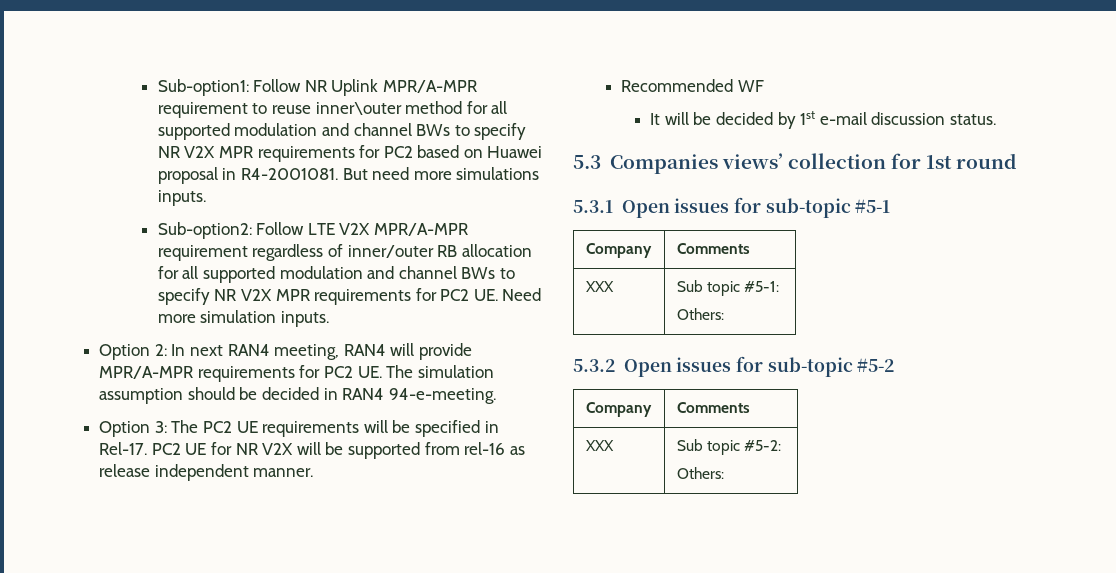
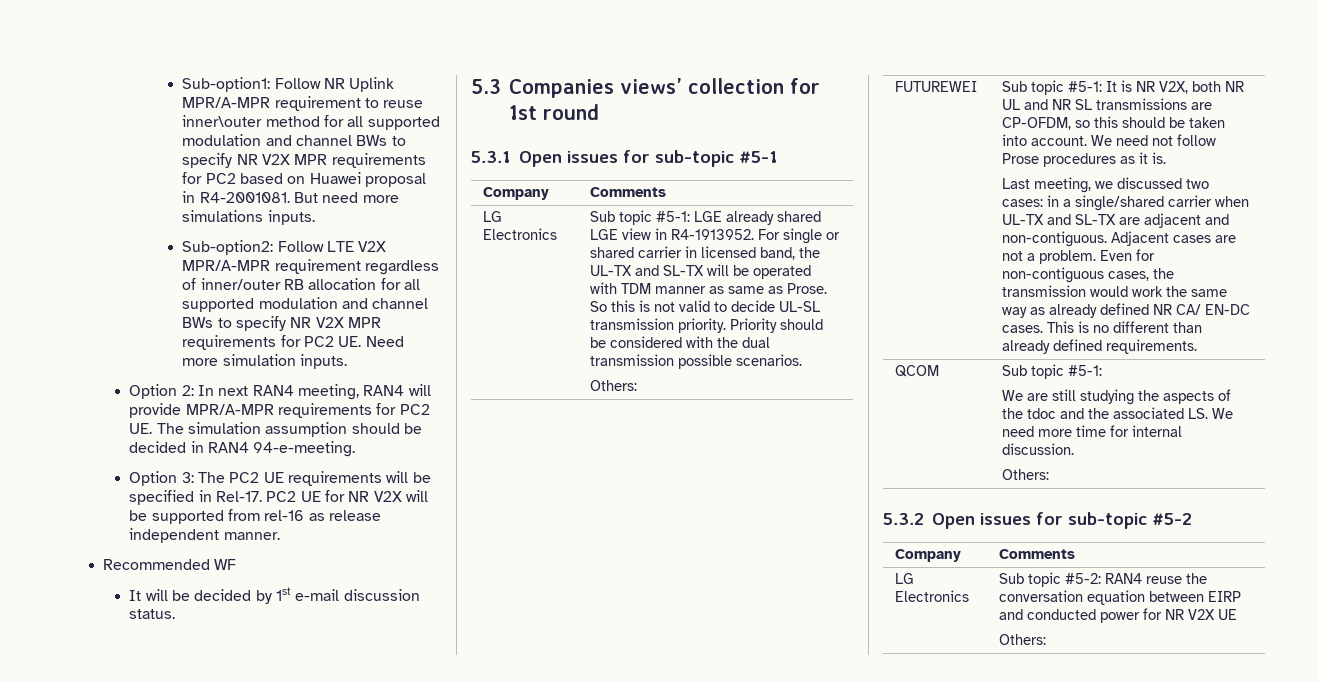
[585,281,614,292] [676,280,779,296] XXX | Sub topic #5-1: -> [483,211,503,222] [483,228,558,240] [590,210,822,225] [590,228,841,244] [590,246,821,260] [590,264,812,279] [590,282,828,294] [590,300,821,312] [590,318,824,333] [590,336,771,348] [590,354,803,369] [590,380,638,391] [895,81,978,92] [1002,80,1245,95] [1002,98,1213,110] [1002,116,1226,130] [1002,134,1217,146] [1002,152,1167,167] [1002,177,1210,193] [1002,195,1250,211] [1002,213,1230,228] [1002,231,1237,247] [1002,249,1156,264] [1002,267,1175,283] [1002,285,1228,297] [1002,303,1251,318] [1002,321,1203,333] [1002,339,1198,354] [895,365,940,377] [1002,364,1103,379] [1002,389,1232,405] [1002,407,1234,419] [1002,425,1183,437] [1002,443,1075,455] LG Electronics | Sub topic #5-1: LGE already shared LGE view in R4-1913952. For single or shared carrier in licensed band, the UL-TX and SL-TX will be operated with TDM manner as same as Prose. So this is not valid to decide UL-SL transmission priority. Priority should be considered with the dual transmission possible scenarios. // Others: // FUTUREWEI | Sub topic #5-1: It is NR V2X, both NR UL and NR SL transmissions are CP-OFDM, so this should be taken into account. We need not follow Prose procedures as it is. // Last meeting, we discussed two cases: in a single/shared carrier when UL-TX and SL-TX are adjacent and non-contiguous. Adjacent cases are not a problem. Even for non-contiguous cases, the transmission would work the same way as already defined NR CA/ EN-DC cases. This is no different than already defined requirements. // QCOM | Sub topic #5-1: // We are still studying the aspects of the tdoc and the associated LS. We need more time for internal discussion.
[585,440,614,451] XXX -> [895,573,915,584] [895,590,970,602] LG Electronics
(781, 445) none -> [1105,573,1208,584] [999,590,1242,605] [999,608,1238,623] RAN4 reuse the conversation equation between EIRP and conducted power for NR V2X UE

